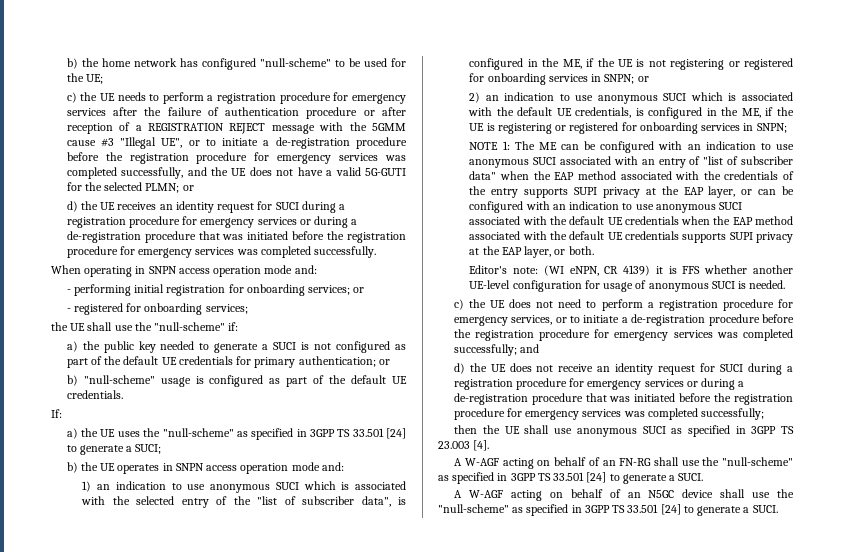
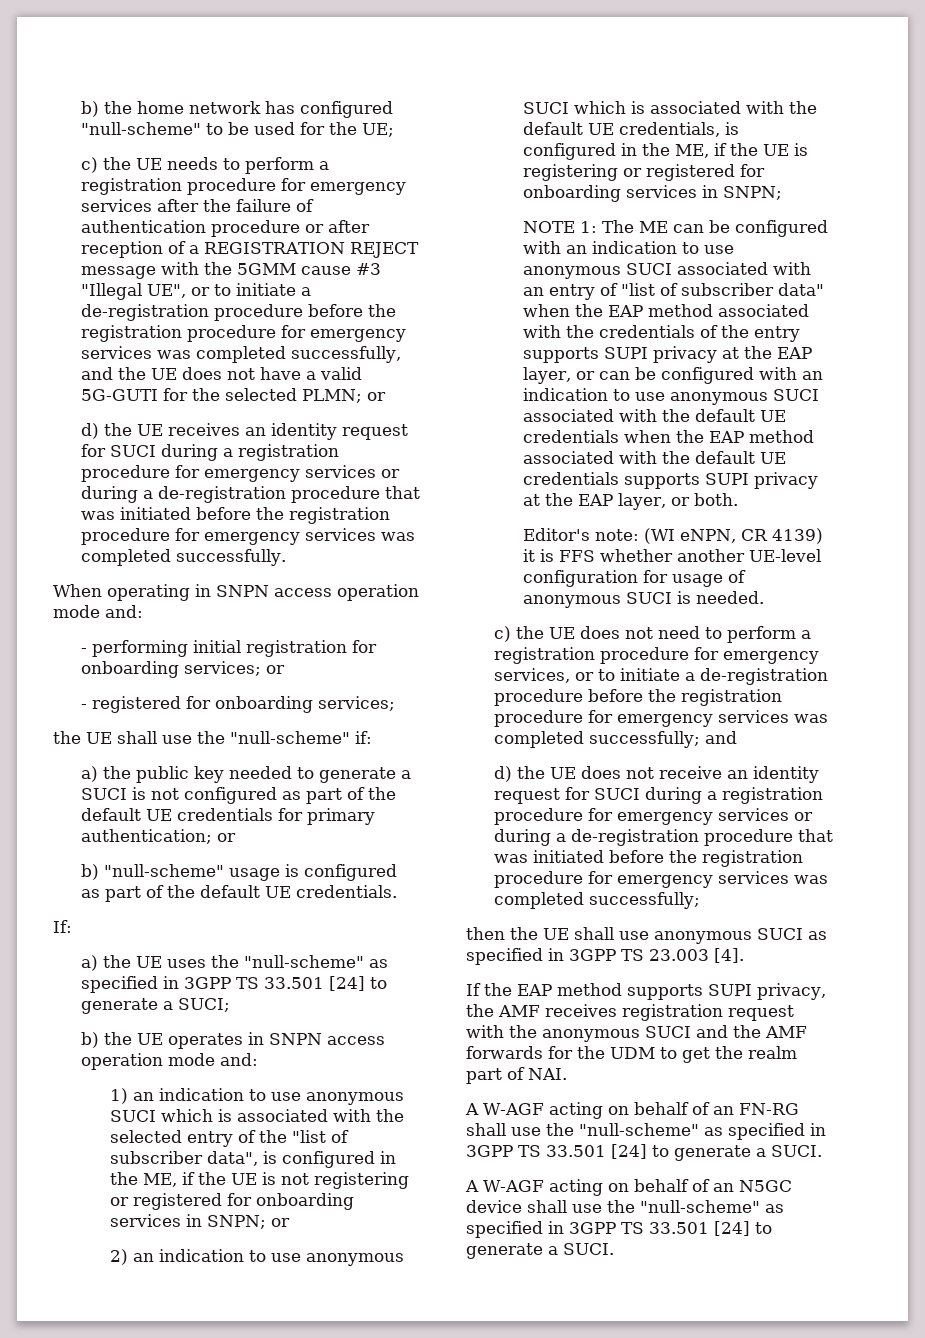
(490, 445) none -> [466,983,826,1000] [466,1004,794,1021] [466,1025,807,1042] [466,1046,797,1063] [466,1067,567,1084] // If the EAP method supports SUPI privacy, the AMF receives registration request with the anonymous SUCI and the AMF forwards for the UDM to get the realm part of NAI.

